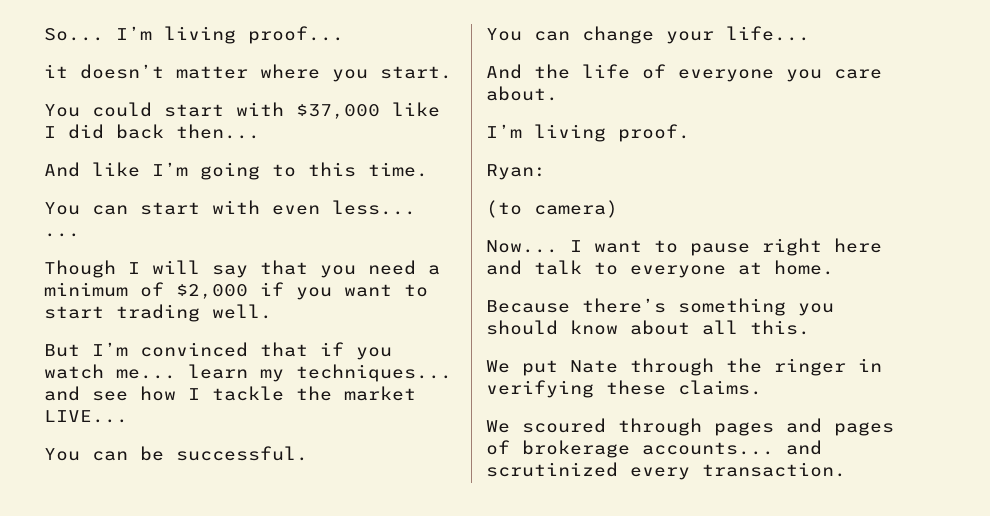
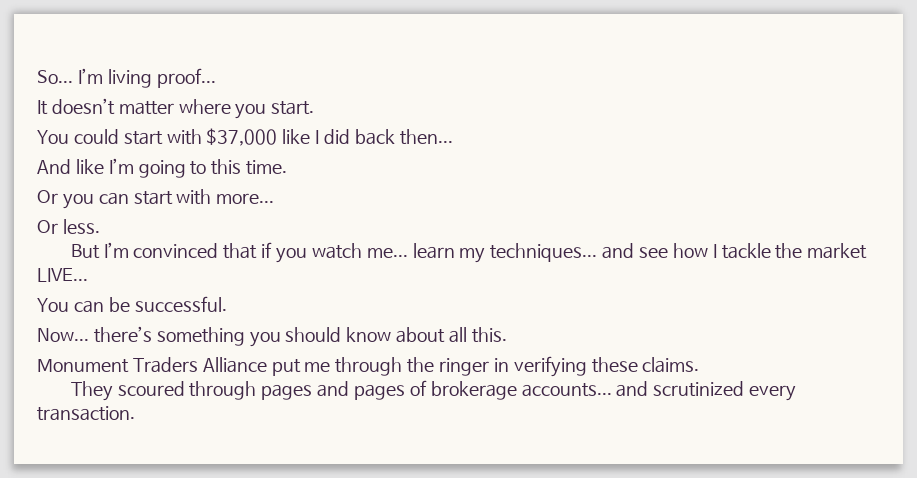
[44,64,68,78] it -> [37,100,48,115] It
[44,202,80,215] You -> [37,190,94,209] Or you
[272,200,416,215] [44,233,80,237] [44,260,440,278] [44,282,428,300] [44,304,272,322] even less... ... // Though I will say that you need a minimum of $2,000 if you want to start trading well. -> [216,193,275,204] [37,219,100,234] more... // Or less.
[486,26,810,44] [486,64,882,82] [486,86,558,101] [486,124,690,142] [486,164,546,180] [486,200,618,218] [486,238,882,256] [486,260,834,278] [486,300,570,313] You can change your life... // And the life of everyone you care about. // I’m living proof. // Ryan: // (to camera) // Now... I want to pause right here and talk to everyone at home. // Because -> [37,328,89,342] Now...
[486,360,618,376] We put Nate -> [37,357,331,376] Monument Traders Alliance put me
[486,420,510,433] We -> [70,381,113,401] They

